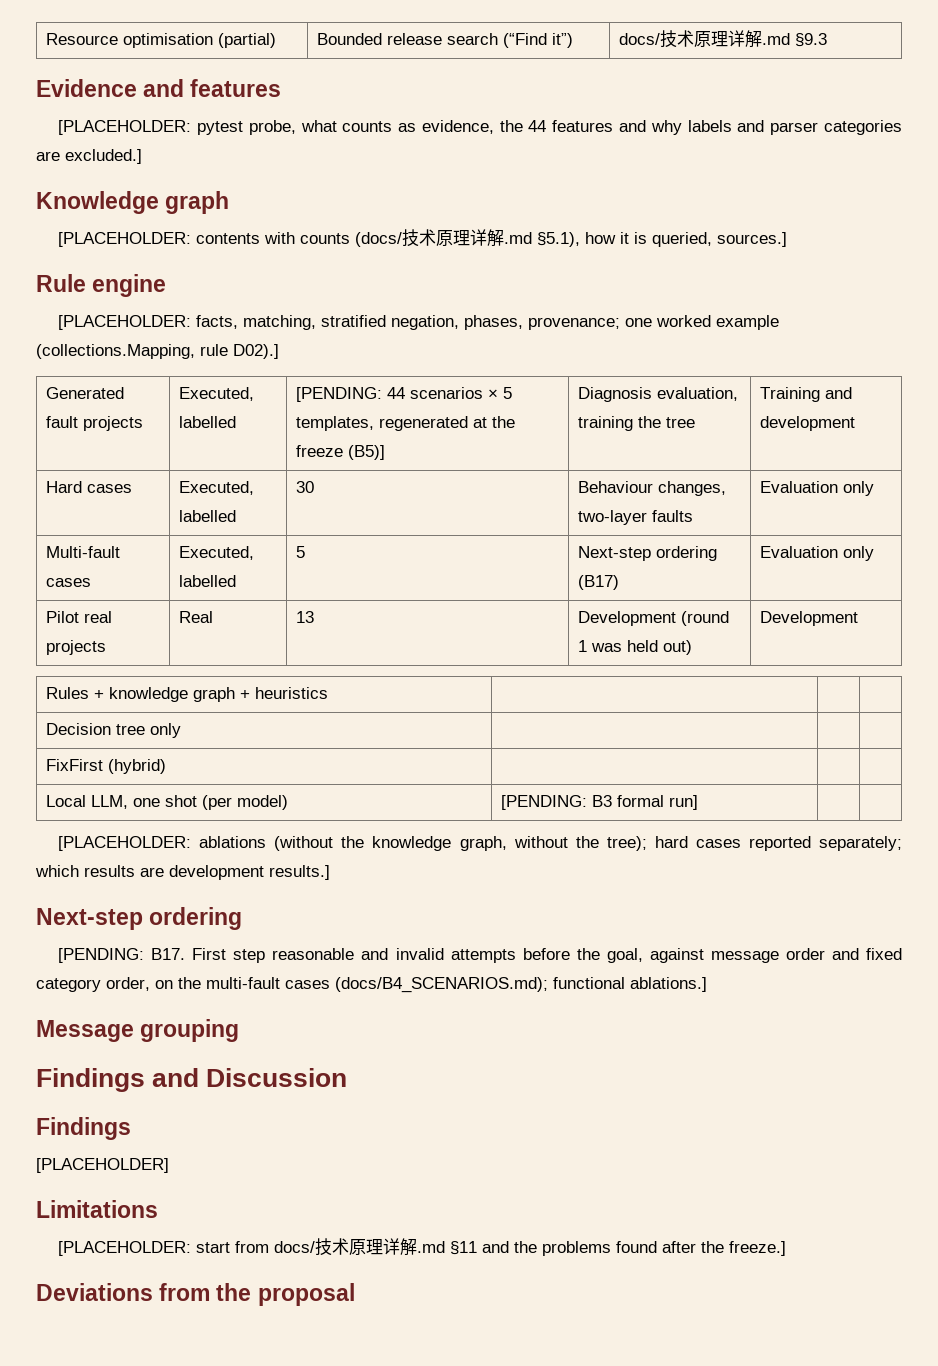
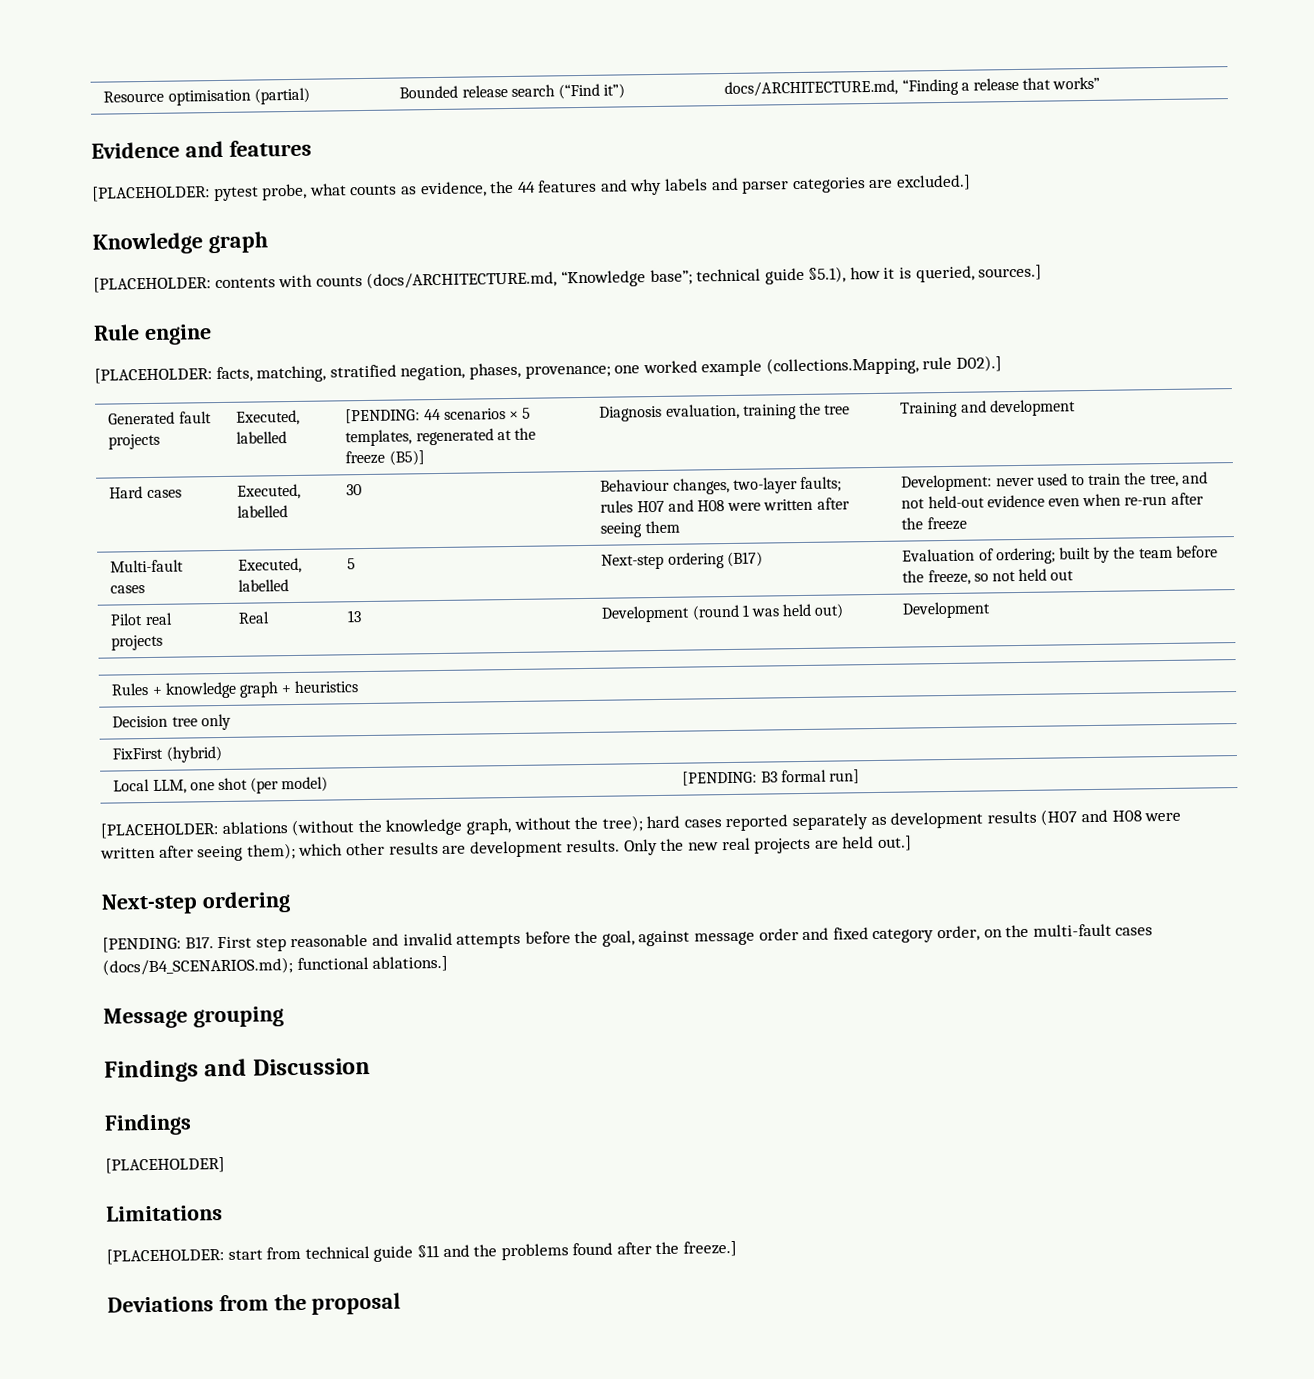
[618,30,827,48] docs/技术原理详解.md §9.3 -> [724,76,1101,98] docs/ARCHITECTURE.md, “Finding a release that works”
[355,229,533,247] (docs/技术原理详解.md -> [366,267,805,289] (docs/ARCHITECTURE.md, “Knowledge base”; technical guide
[651,510,693,522] [759,481,874,496] faults | Evaluation only -> [799,476,842,493] [600,497,850,513] [600,520,680,538] [901,471,1208,492] [901,492,1204,509] [901,516,967,531] faults; rules H07 and H08 were written after seeing them | Development: never used to train the tree, and not held-out evidence even when re-run after the freeze
[842,546,874,561] only -> [978,545,1218,565] [902,568,1075,586] of ordering; built by the team before the freeze, so not held out
[818,836,902,851] [35,865,330,880] separately; which results are development results.] -> [792,809,1182,831] [100,835,913,862] separately as development results (H07 and H08 were written after seeing them); which other results are development results. Only the new real projects are held out.]
[274,1238,446,1256] docs/技术原理详解.md -> [304,1245,414,1262] technical guide

